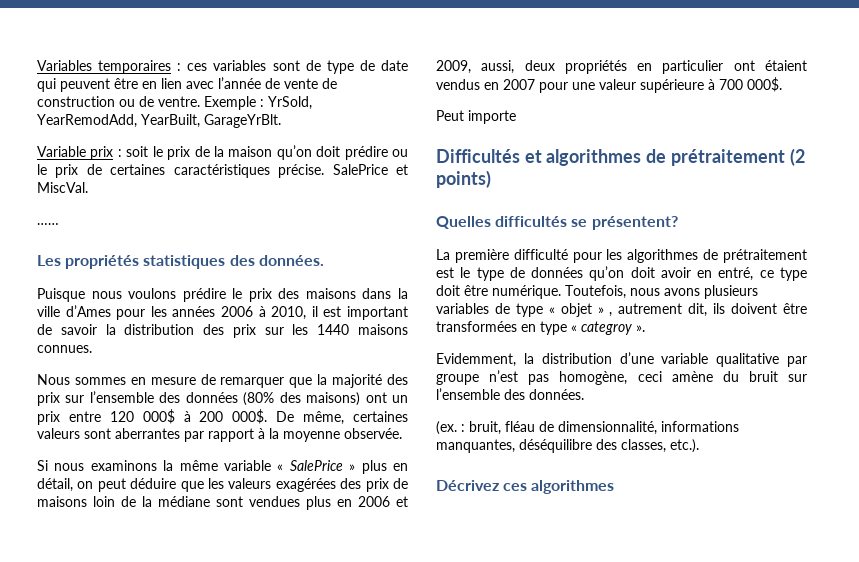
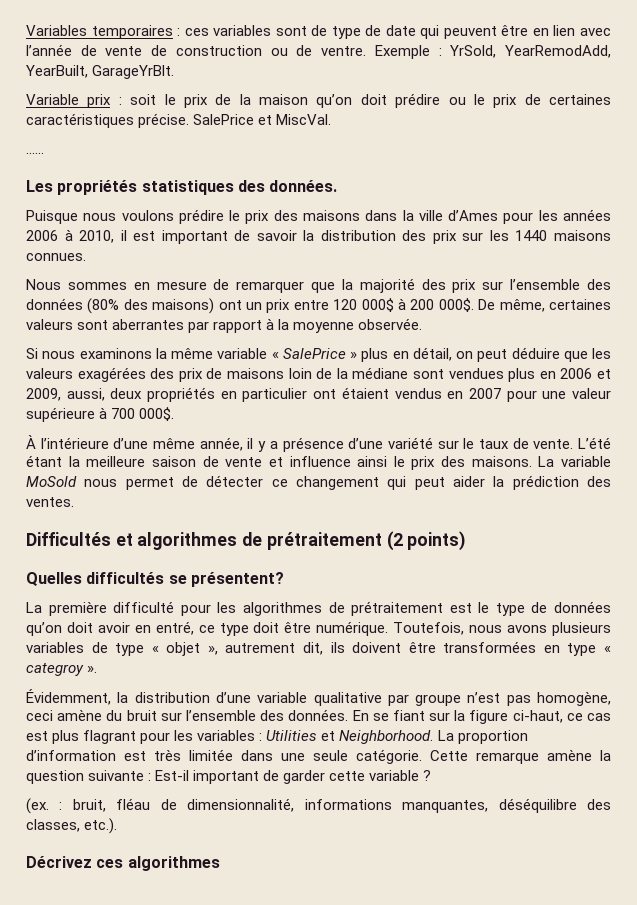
[436,110,516,124] Peut importe -> [26,435,611,452] [26,455,612,470] [26,475,611,490] [26,497,74,507] À l’intérieure d’une même année, il y a présence d’une variété sur le taux de vente. L’été étant la meilleure saison de vente et influence ainsi le prix des maisons. La variable MoSold nous permet de détecter ce changement qui peut aider la prédiction des ventes.
[597,307,613,317] » , -> [207,646,218,655] »,
[436,353,516,367] Evidemment, -> [26,689,111,705] Évidemment,
(584, 394) none -> [352,710,611,724] [26,730,528,744] [26,749,611,764] [26,770,432,784] En se fiant sur la figure ci-haut, ce cas est plus flagrant pour les variables : Utilities et Neighborhood. La proportion d’information est très limitée dans une seule catégorie. Cette remarque amène la question suivante : Est-il important de garder cette variable ?

